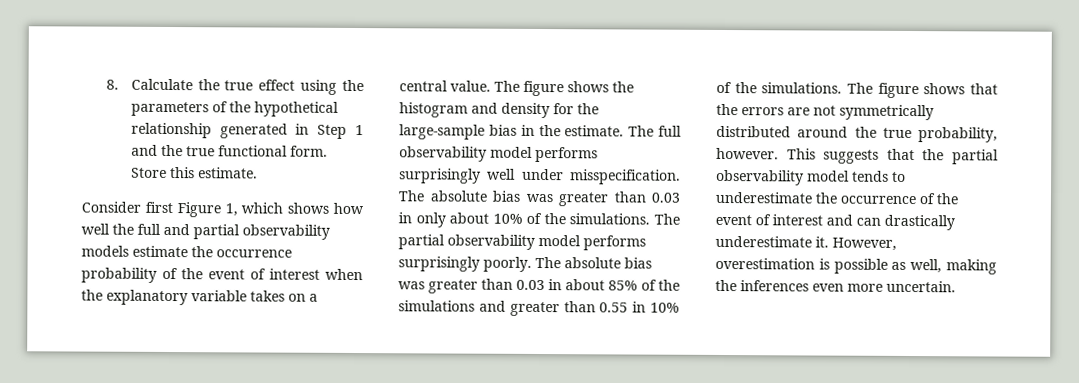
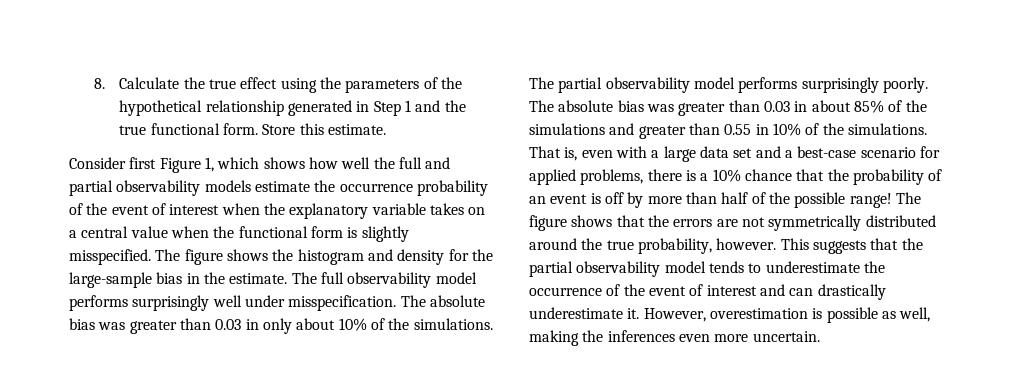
[450,80,491,92] value. -> [130,226,409,242] [69,249,151,265] value when the functional form is slightly misspecified.
(843, 88) none -> [529,146,940,162] [529,169,943,185] [529,192,892,208] That is, even with a large data set and a best-case scenario for applied problems, there is a 10% chance that the probability of an event is off by more than half of the possible range!

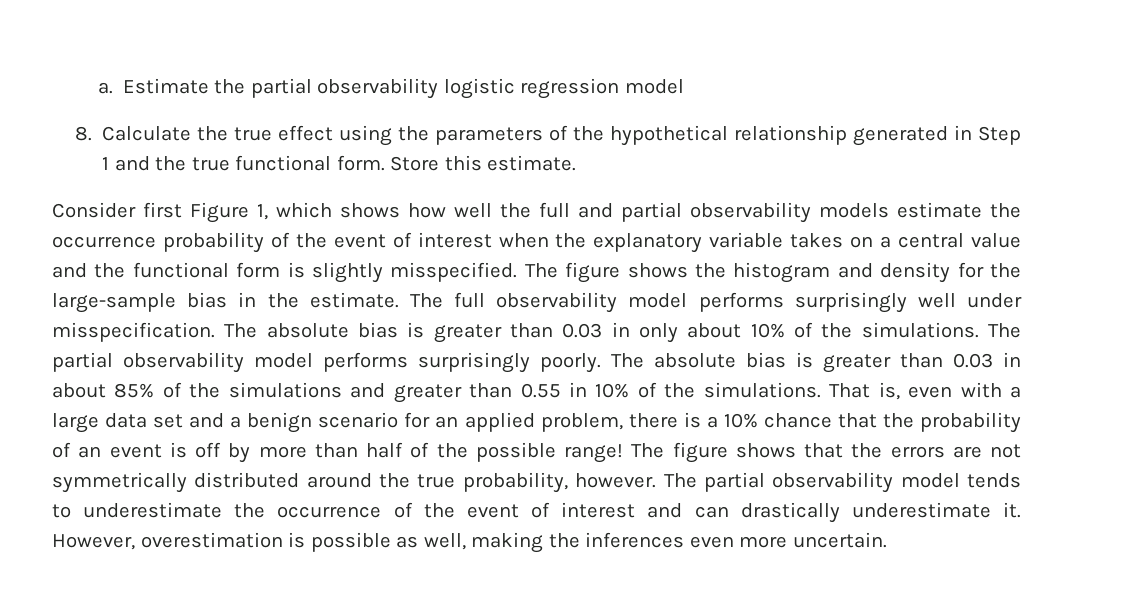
(94, 83) none -> [97,78,684,99] a. Estimate the partial observability logistic regression model //
[170,226,209,238] when -> [52,263,87,278] and
[98,322,126,330] was -> [407,322,425,338] is
[646,104,674,112] was -> [796,352,813,368] is
[797,146,857,158] best-case -> [247,412,313,433] benign
[529,169,644,185] applied problems, -> [435,412,623,432] an applied problem,
[780,238,923,254] This suggests that the -> [663,473,697,488] The

